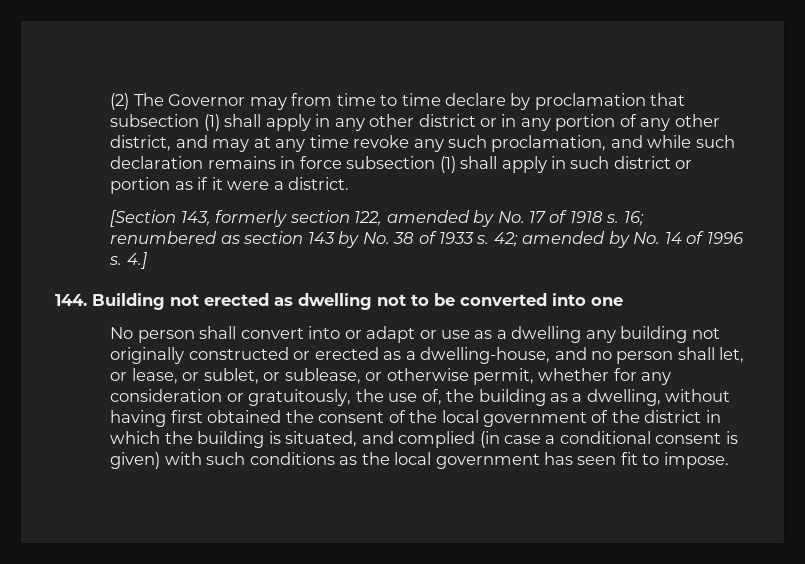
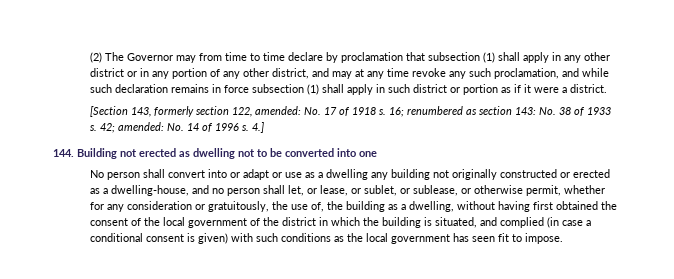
[386,210,495,227] amended by -> [255,106,302,115] amended:
[307,231,360,248] 143 by -> [515,107,537,115] 143:
[522,231,630,248] amended by -> [118,122,165,131] amended:

